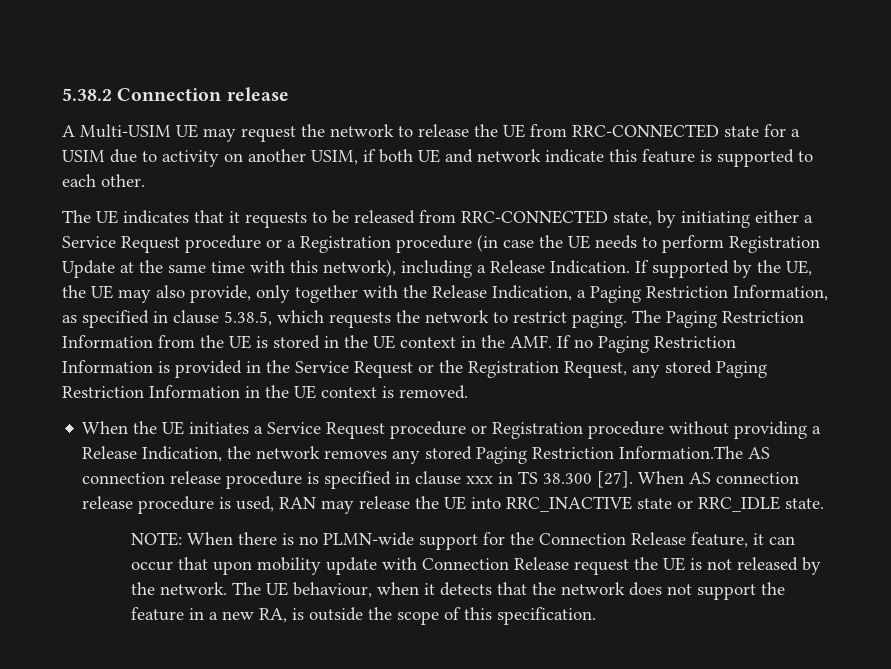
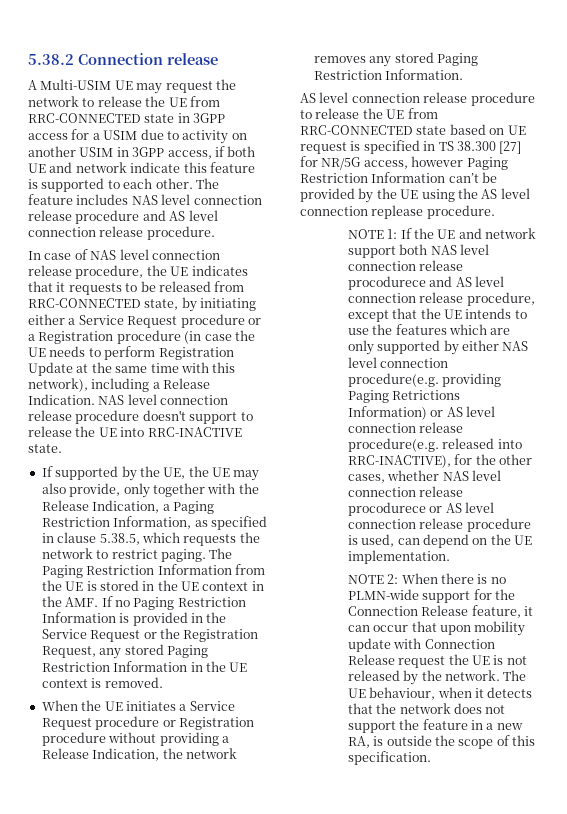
(759, 131) none -> [177,113,226,123] [28,133,68,140] in 3GPP access
[311,150,358,165] USIM, -> [79,147,212,159] USIM in 3GPP access,
[62,210,91,223] // The -> [195,178,219,189] [28,194,262,205] [28,210,218,224] [28,226,215,240] [28,249,220,260] [28,265,167,279] The feature includes NAS level connection release procedure and AS level connection release procedure. // In case of NAS level connection release procedure, the
(630, 267) none -> [98,394,229,405] [28,410,253,424] [28,426,242,437] [28,444,62,453] NAS level connection release procedure doesn't support to release the UE into RRC-INACTIVE state. //
[619,446,771,459] [82,471,712,489] Information.The AS connection release procedure is specified in clause xxx in TS 38.300 [27]. When AS -> [385,69,464,80] [300,92,535,106] [300,108,438,119] [300,124,526,135] [300,140,522,154] [300,156,508,170] [300,172,498,183] [300,188,530,203] [300,205,495,219] [347,228,537,239] [347,244,490,258] [347,260,464,271] [347,276,505,290] [347,292,535,306] [347,308,527,322] [347,324,511,335] [347,340,529,355] [347,357,449,368] [347,373,502,387] [347,390,461,403] [347,406,496,420] [347,422,464,433] [347,438,522,452] [347,454,533,468] [347,470,502,483] [347,486,464,497] [347,502,495,516] Information. // AS level connection release procedure to release the UE from RRC-CONNECTED state based on UE request is specified in TS 38.300 [27] for NR/5G access, however Paging Restriction Information can’t be provided by the UE using the AS level connection replease procedure. // NOTE 1: If the UE and network support both NAS level connection release procodurece and AS level connection release procedure, except that the UE intends to use the features which are only supported by either NAS level connection procedure(e.g. providing Paging Retrictions Information) or AS level connection release procedure(e.g. released into RRC-INACTIVE), for the other cases, whether NAS level connection release procodurece or AS level
[279,496,825,514] [131,532,183,546] RAN may release the UE into RRC_INACTIVE state or RRC_IDLE state. // NOTE: -> [397,534,533,548] [347,550,450,564] [347,574,399,584] can depend on the UE implementation. // NOTE 2:

